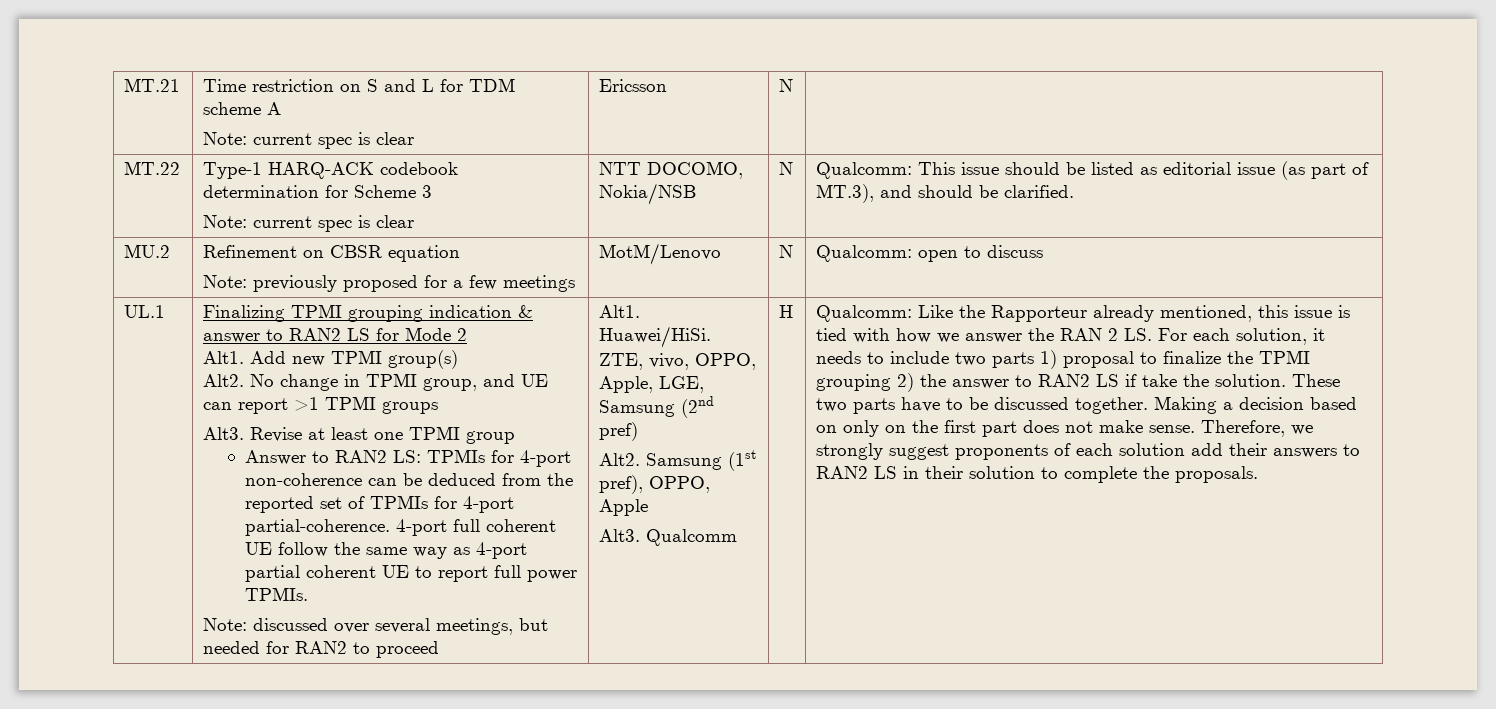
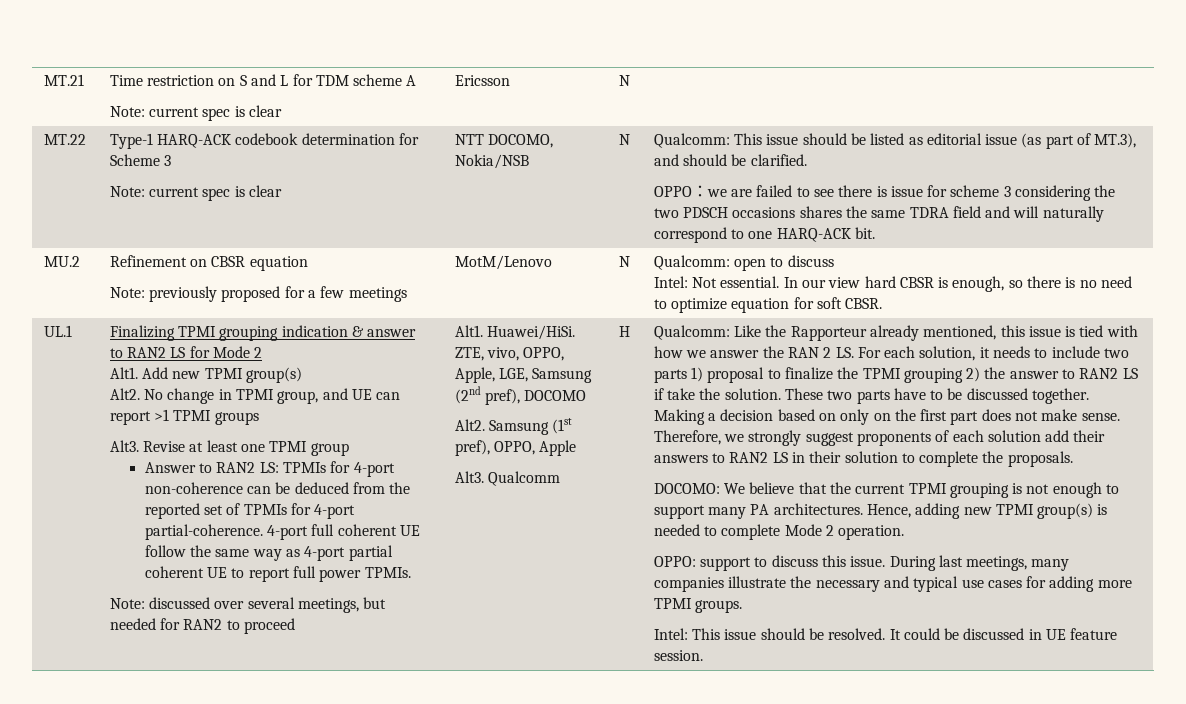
(1075, 191) none -> [653,185,1116,201] [653,206,1104,222] [653,227,875,243] // OPPO：we are failed to see there is issue for scheme 3 considering the two PDSCH occasions shares the same TDRA field and will naturally correspond to one HARQ-ACK bit.
(1044, 251) none -> [653,276,1133,292] [653,297,883,313] // Intel: Not essential. In our view hard CBSR is enough, so there is no need to optimize equation for soft CBSR.
[599,422,639,441] pref) -> [484,389,587,405] pref), DOCOMO
(1259, 474) none -> [653,482,1120,498] [653,503,1108,519] [653,524,905,540] [653,555,1070,571] [653,576,1132,592] [653,598,742,613] [653,628,1118,640] [653,650,703,661] // DOCOMO: We believe that the current TPMI grouping is not enough to support many PA architectures. Hence, adding new TPMI group(s) is needed to complete Mode 2 operation. // OPPO: support to discuss this issue. During last meetings, many companies illustrate the necessary and typical use cases for adding more TPMI groups. // Intel: This issue should be resolved. It could be discussed in UE feature session.

